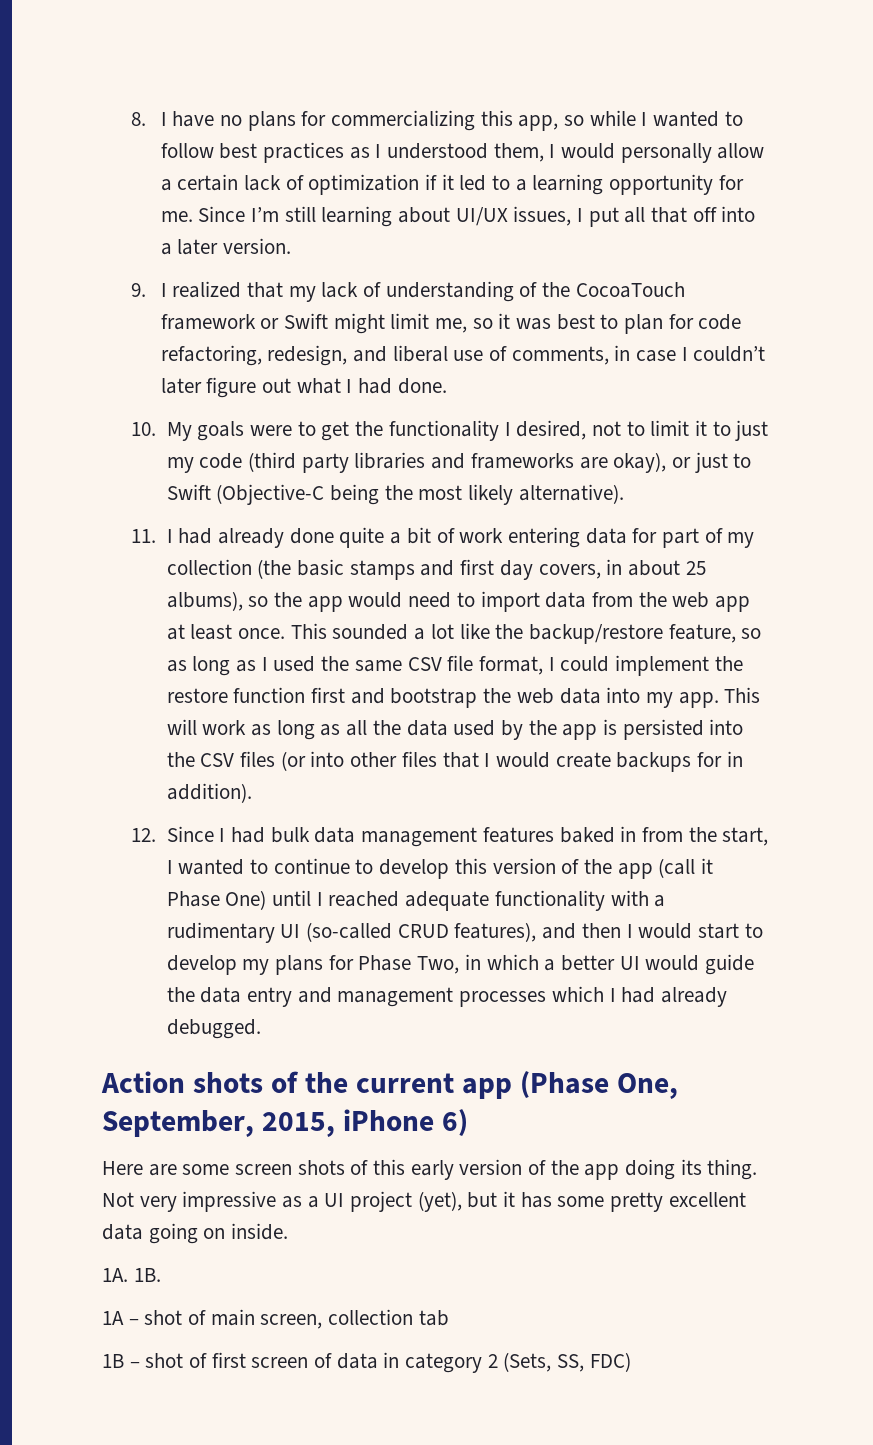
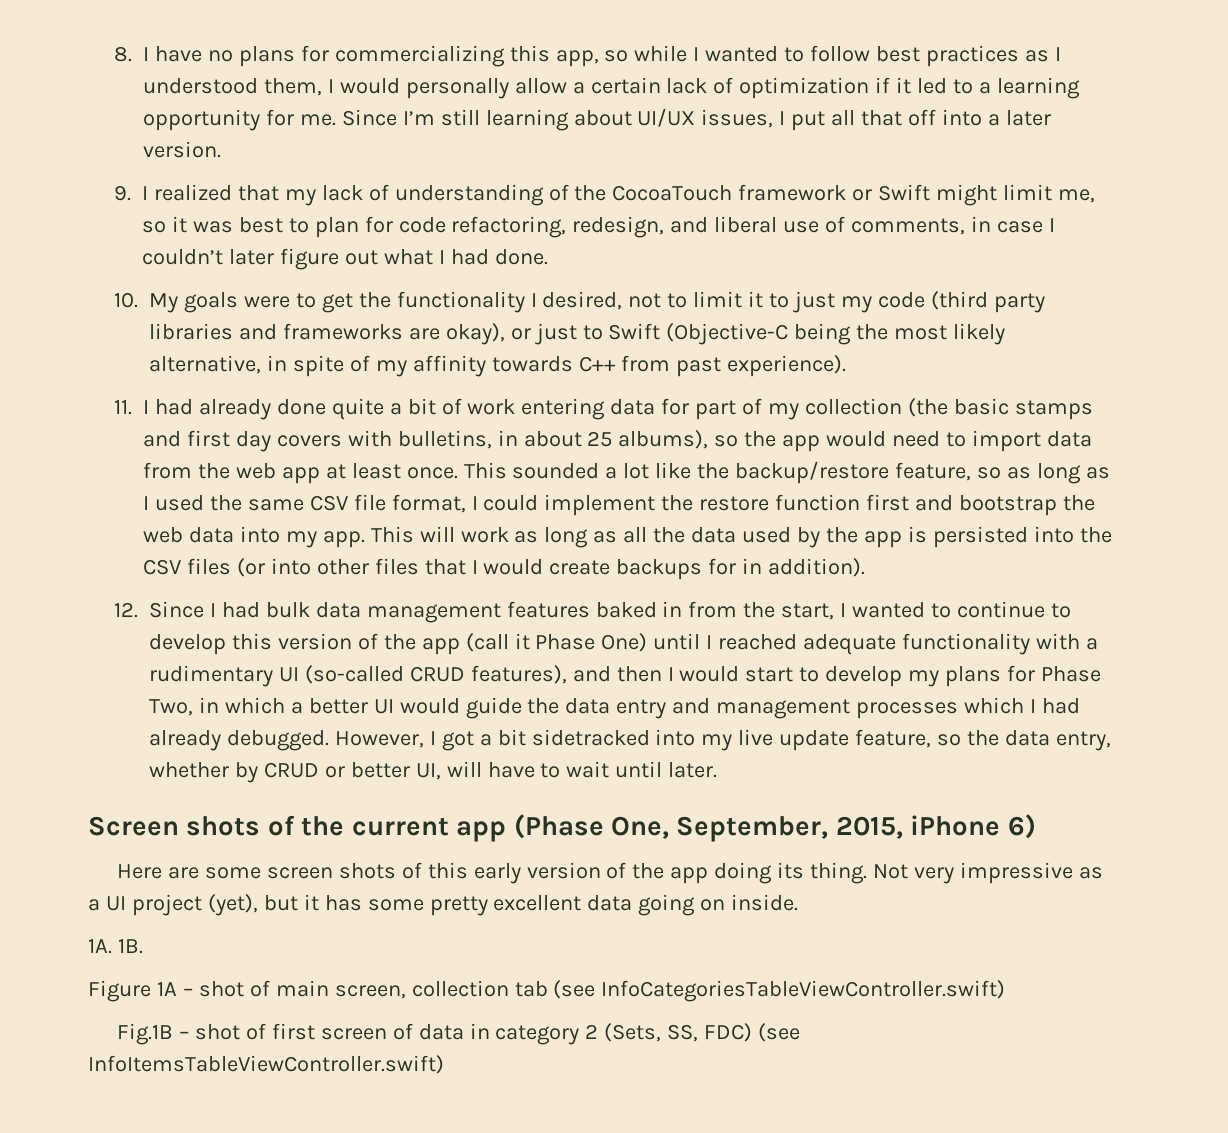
[518,484,624,504] alternative). -> [148,355,847,377] alternative, in spite of my affinity towards C++ from past experience).
[538,564,601,579] covers, -> [276,430,492,449] covers with bulletins,
[101,1071,185,1093] // Action -> [334,729,1111,751] [148,761,718,783] [88,816,179,836] However, I got a bit sidetracked into my live update feature, so the data entry, whether by CRUD or better UI, will have to wait until later. // Screen
(161, 1275) none -> [88,980,151,1002] Figure
[102,1354,124,1368] // 1B -> [553,980,1006,1002] [116,1023,173,1045] (see InfoCategoriesTableViewController.swift) // Fig.1B
(631, 1362) none -> [758,1023,801,1042] [88,1055,444,1074] (see InfoItemsTableViewController.swift)

